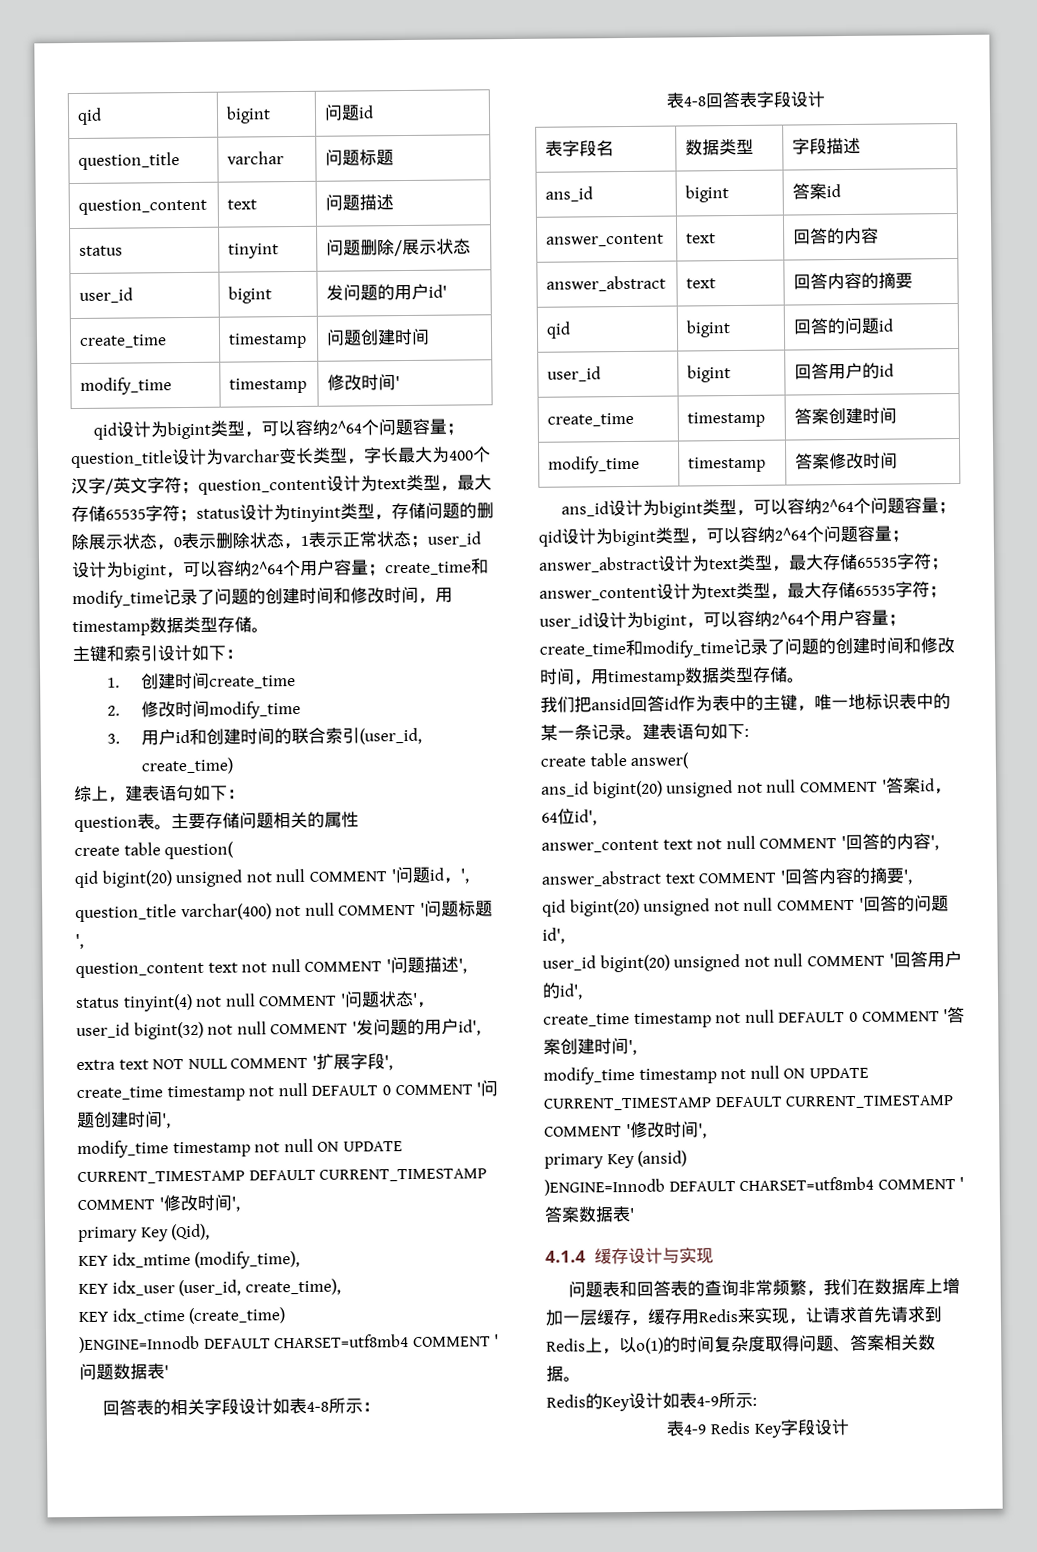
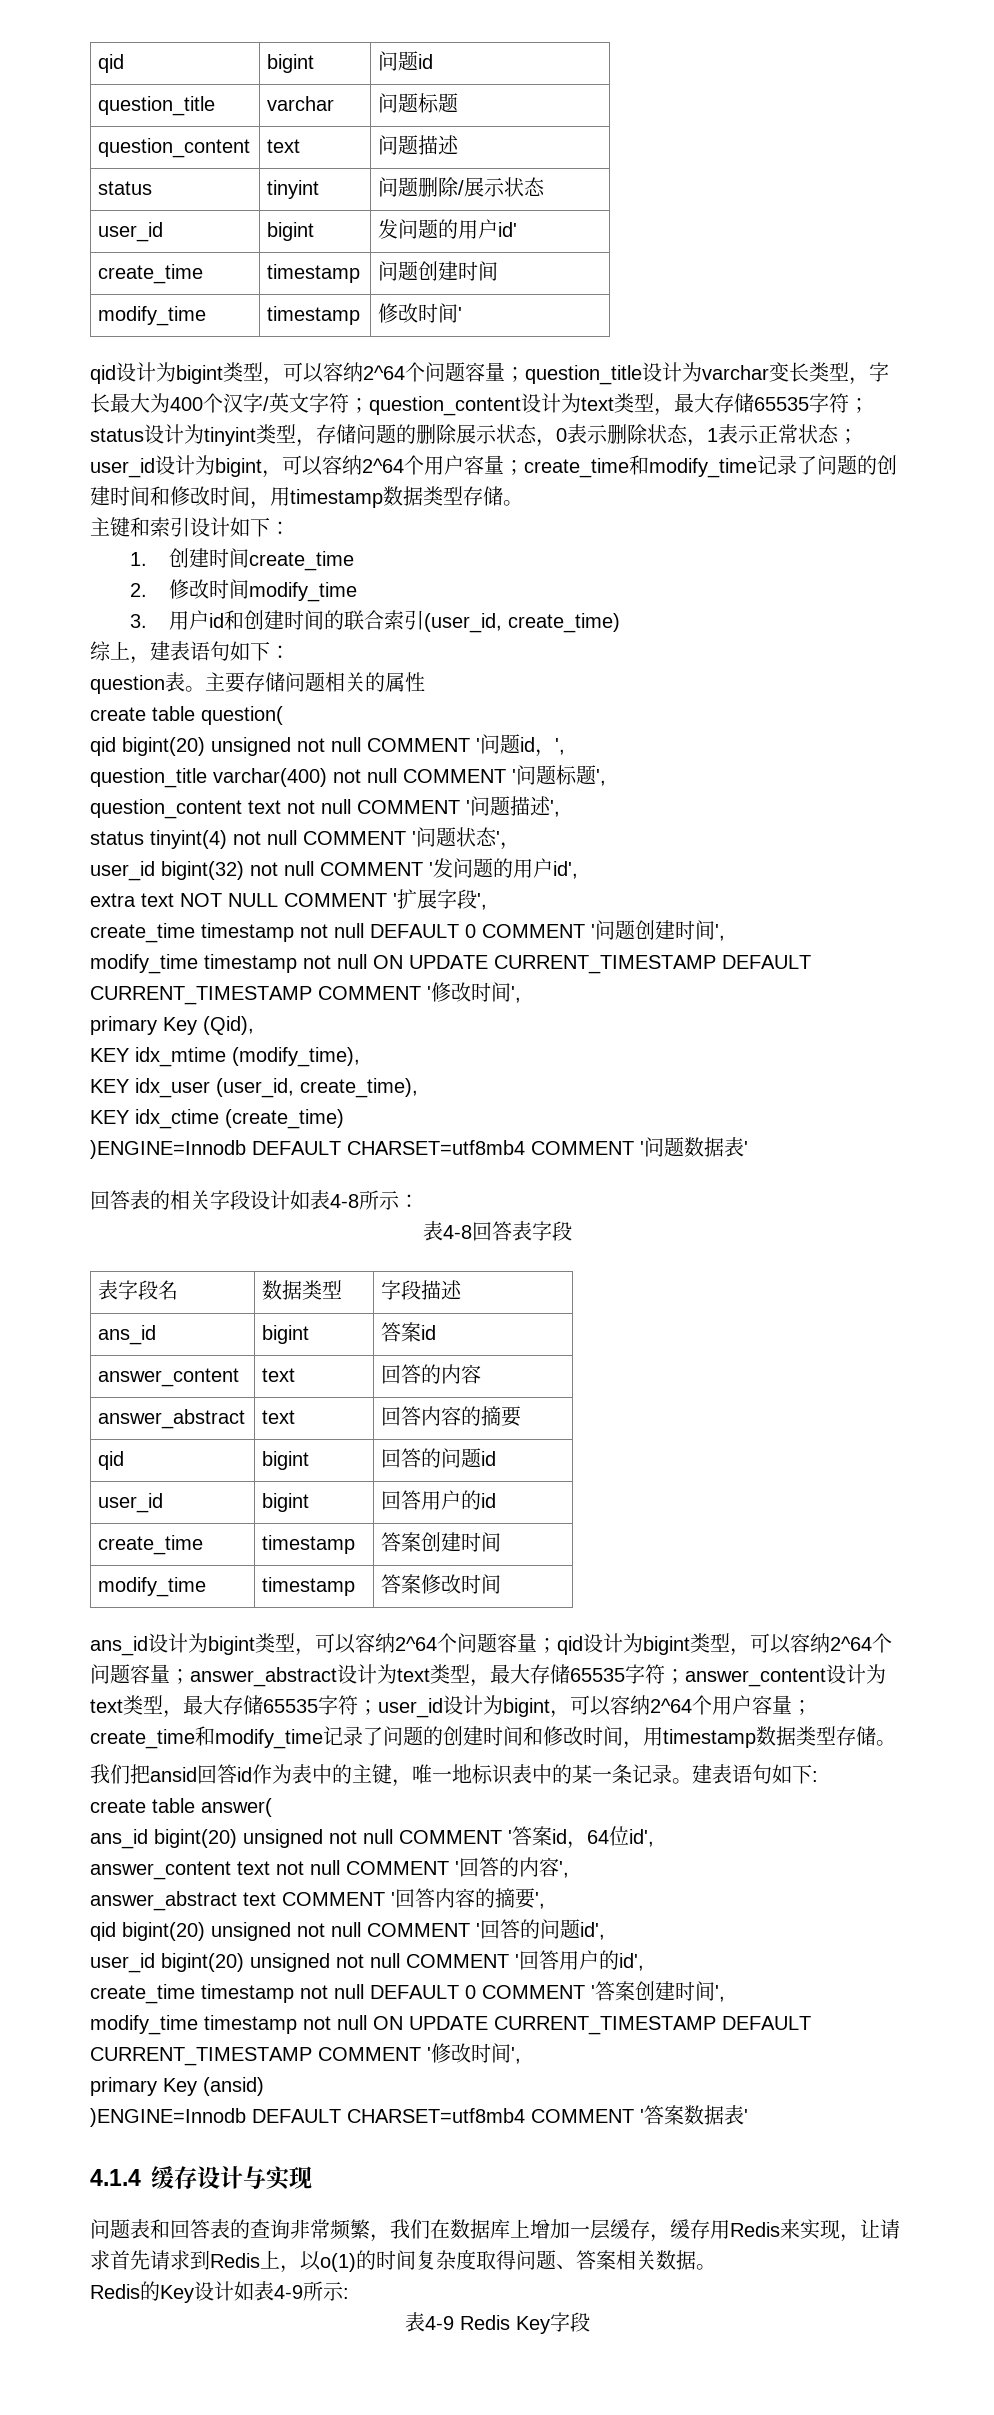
[790,91,825,108] 设计 -> (572, 1231) none
[813,1419,849,1436] 设计 -> (590, 2322) none

